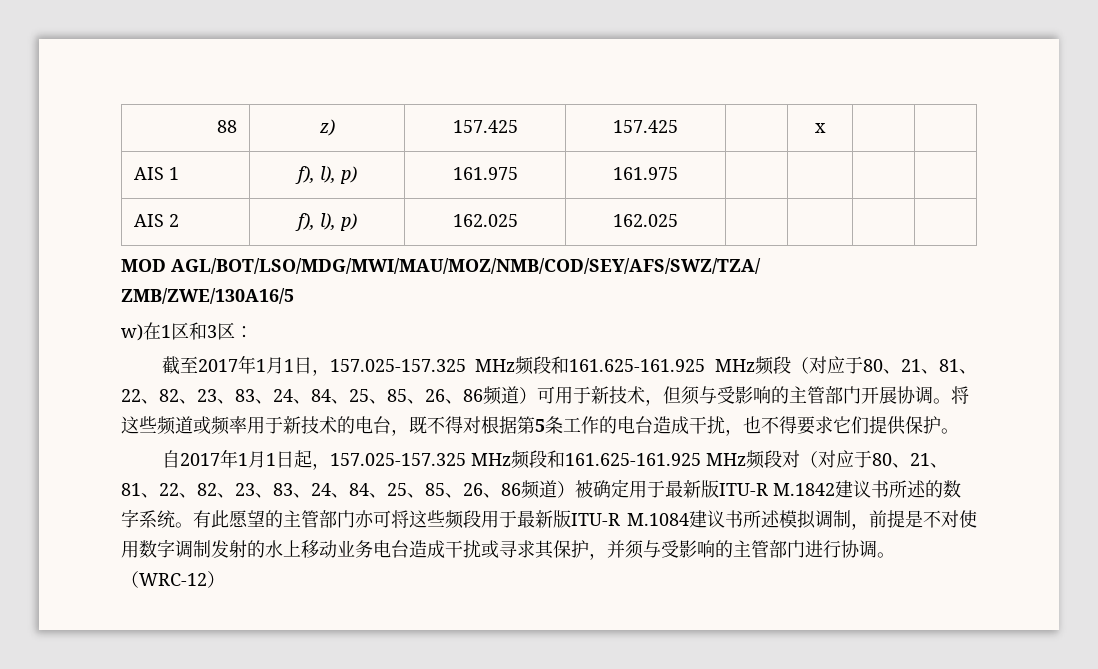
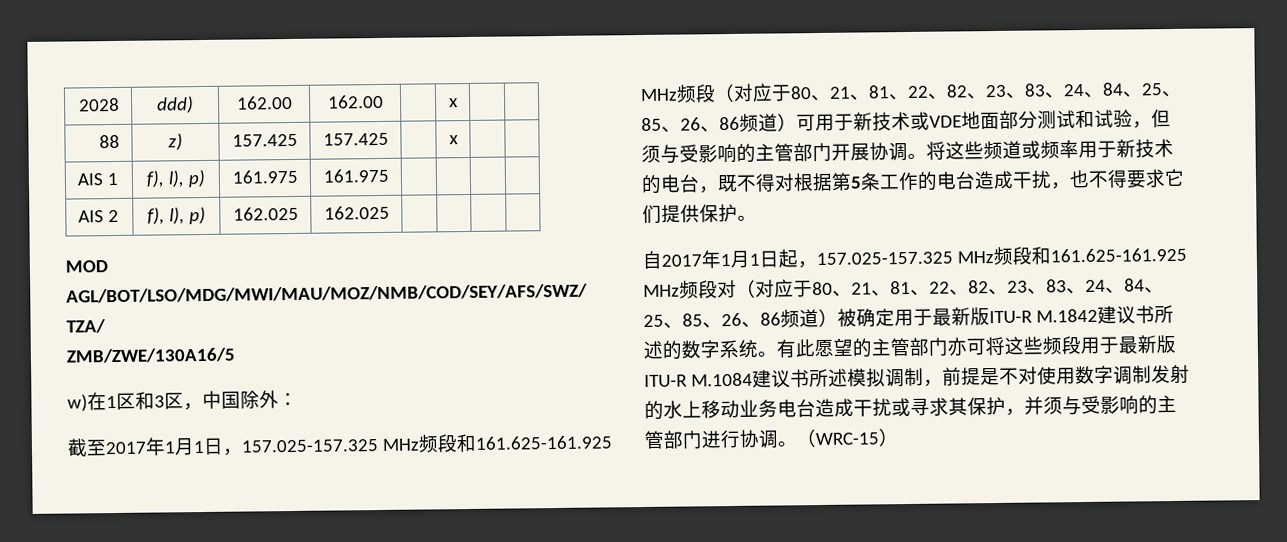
(216, 126) none -> [79,97,121,112] [156,96,194,114] [235,95,293,110] [326,94,384,109] [448,98,459,108] 2028 | ddd) | 162.00 | 162.00 | | x | | //
(235, 331) none -> [183,390,279,411] ，中国除外
(645, 395) none -> [910,109,1133,130] 或VDE地面部分测试和试验
[139,573,207,586] WRC-12 -> [815,432,879,446] WRC-15

